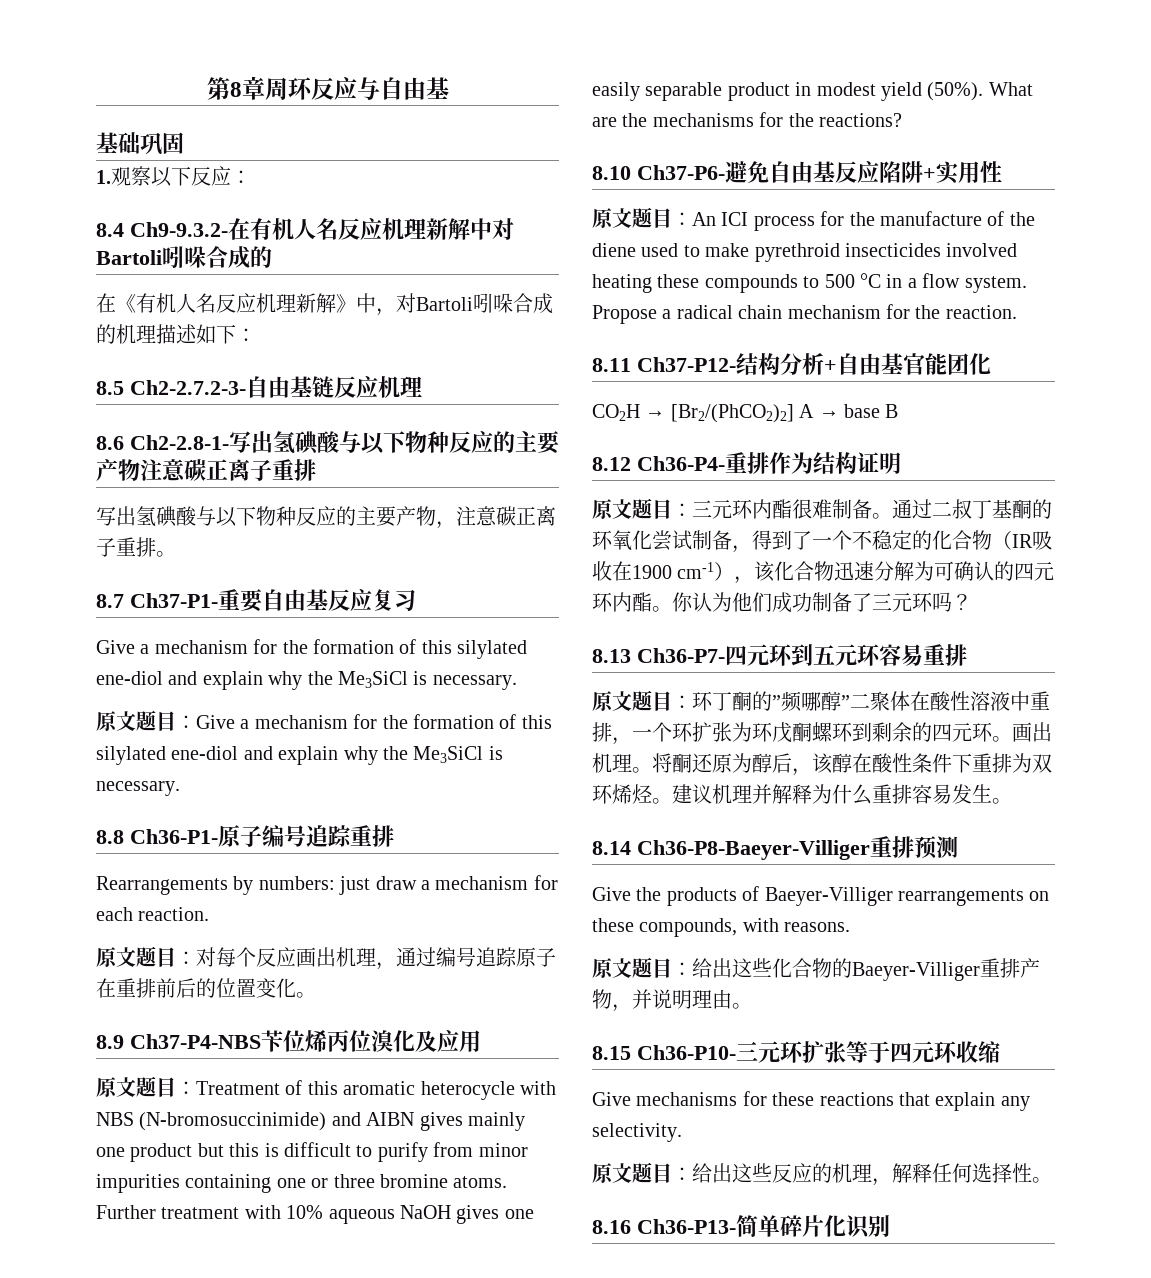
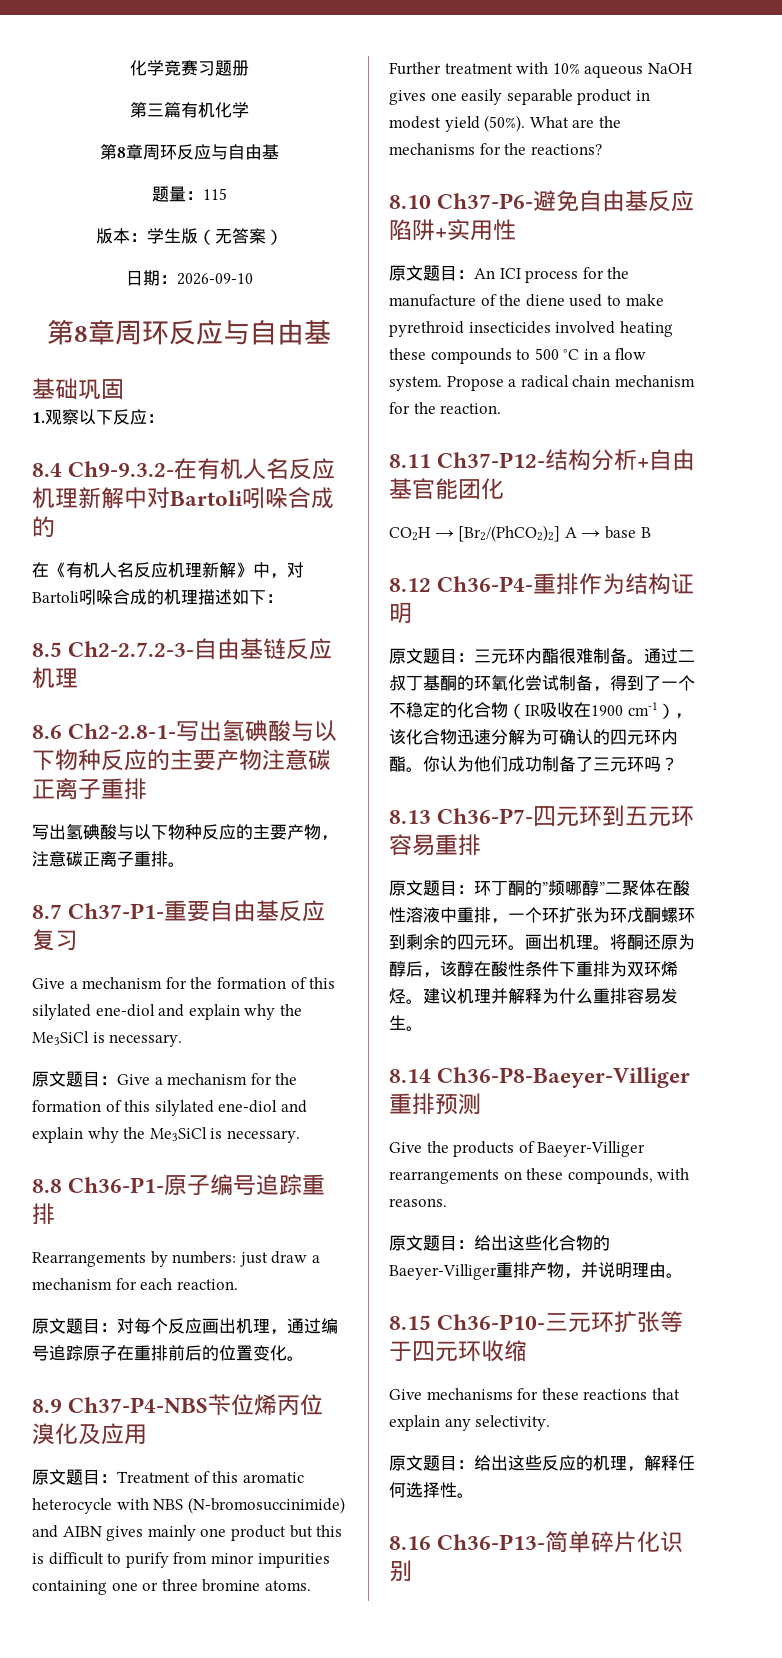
(206, 88) none -> [129,60,249,76] [129,102,249,118] [99,144,279,160] [151,186,227,202] [95,228,283,245] [125,270,253,286] 化学竞赛习题册 // 第三篇有机化学 // 第8章周环反应与自由基 // 题量：115 // 版本：学生版（无答案） // 日期：2026-09-10 //

